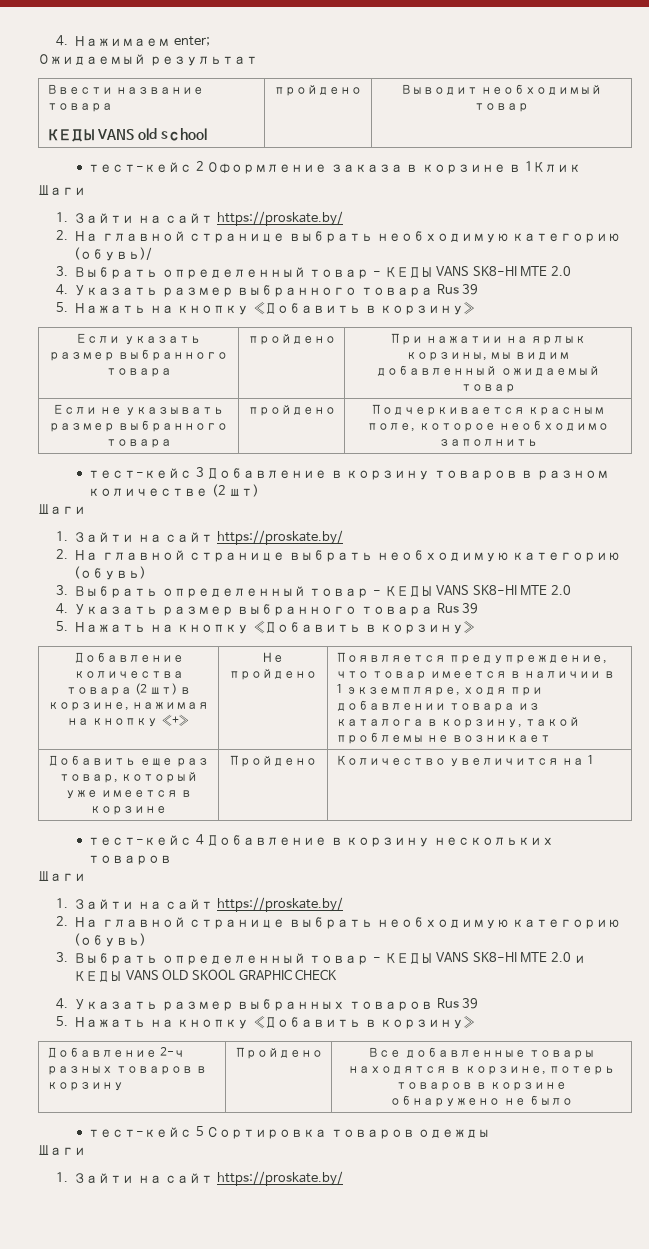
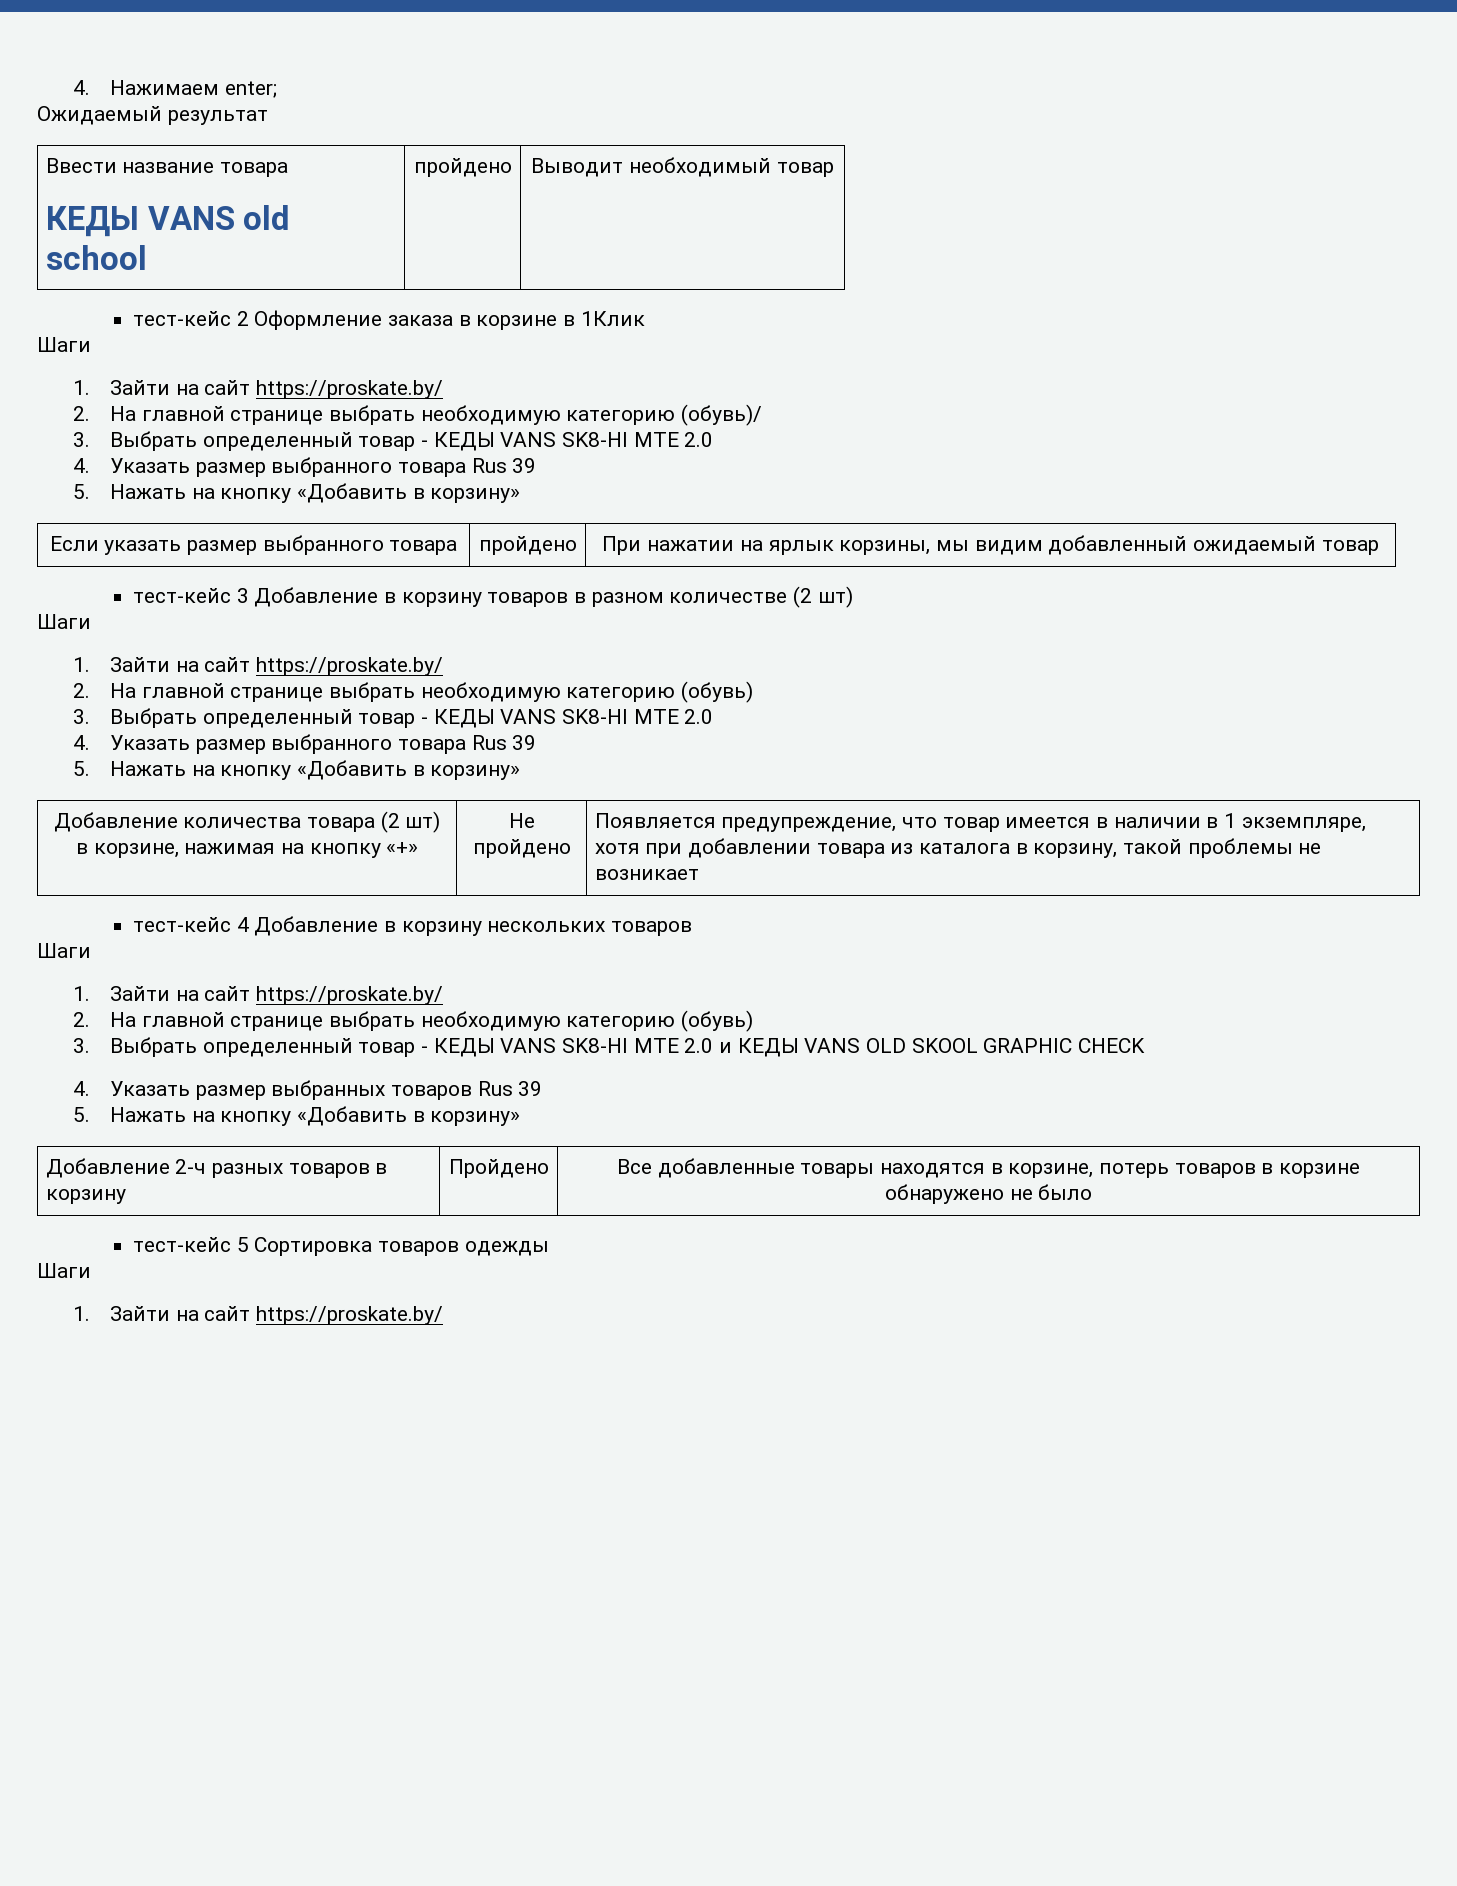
[52,404,225,416] [48,420,229,432] [105,439,172,448] [247,405,336,416] [370,404,606,416] [367,420,609,432] [438,439,538,446] // Если не указывать размер выбранного товара | пройдено | Подчеркивается красным поле, которое необходимо заполнить -> (1379, 547) none
[462,687,507,695] ходя -> [594,843,640,854] хотя
[48,755,209,767] [58,772,199,783] [64,790,193,799] [90,806,167,815] [229,755,317,767] [335,755,594,767] // Добавить еще раз товар, который уже имеется в корзине | Пройдено | Количество увеличится на 1 -> (699, 874) none

